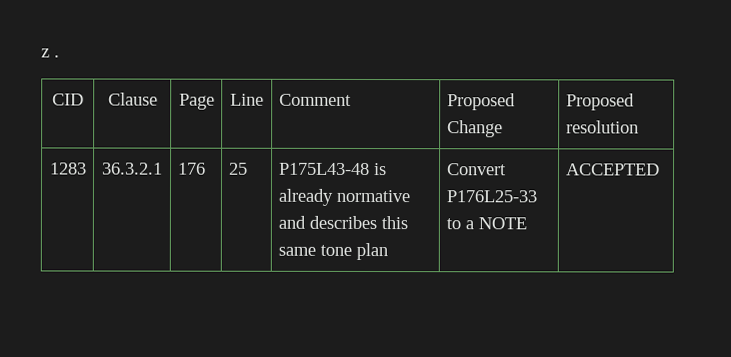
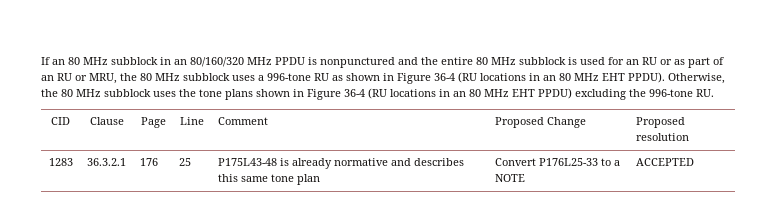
[41,48,60,58] z . -> [41,57,724,68] [41,72,725,84] [41,88,714,100] If an 80 MHz subblock in an 80/160/320 MHz PPDU is nonpunctured and the entire 80 MHz subblock is used for an RU or as part of an RU or MRU, the 80 MHz subblock uses a 996-tone RU as shown in Figure 36-4 (RU locations in an 80 MHz EHT PPDU). Otherwise, the 80 MHz subblock uses the tone plans shown in Figure 36-4 (RU locations in an 80 MHz EHT PPDU) excluding the 996-tone RU.

